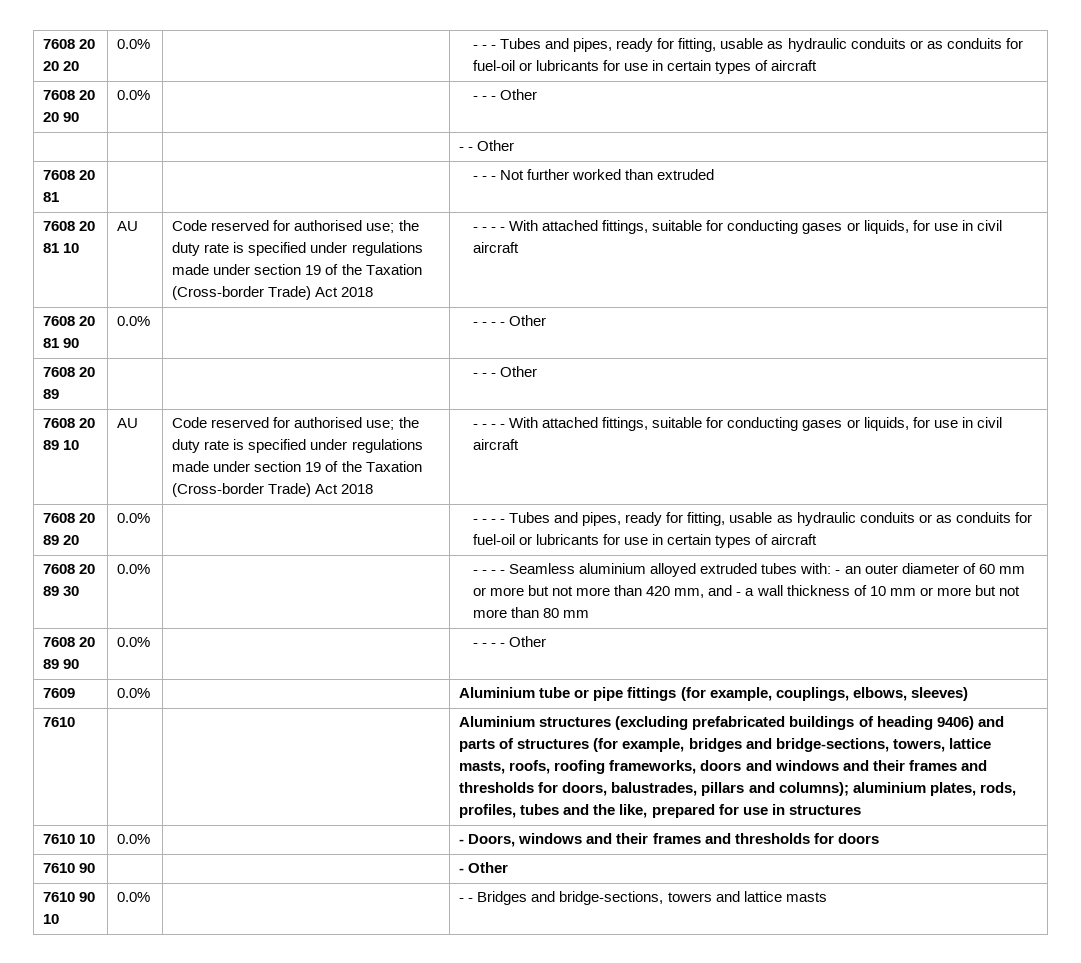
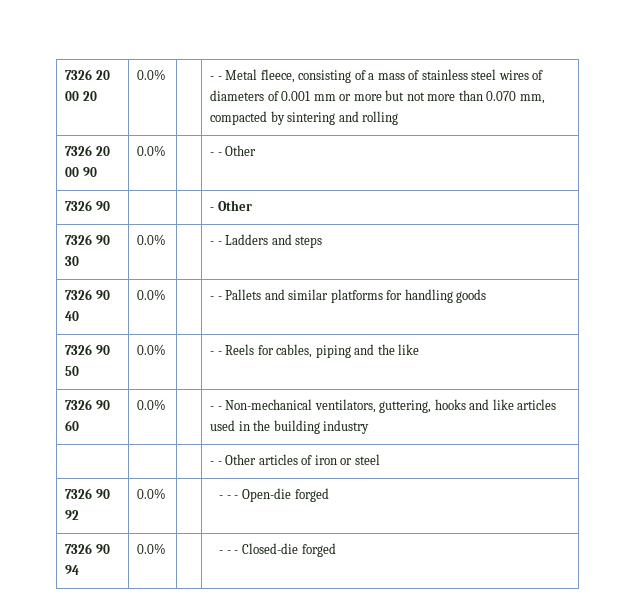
[43,39,96,49] [43,61,80,71] [117,39,151,49] [472,38,1023,52] [472,60,818,74] [43,90,96,100] [43,112,80,122] [117,90,151,100] [472,89,538,100] [459,140,515,151] [43,170,96,180] [43,192,60,202] [472,169,715,180] [43,221,96,231] [43,243,80,253] [117,221,139,231] [172,220,419,233] [172,242,423,256] [172,264,422,275] [172,286,374,300] [472,220,1002,234] [472,242,519,253] [43,316,96,326] [43,338,80,348] [117,316,151,326] [472,315,547,326] [43,367,96,377] [43,389,60,399] [472,366,538,377] [43,418,96,428] [43,440,80,450] [117,418,139,428] [172,417,419,430] [172,439,423,453] [172,461,422,472] [172,483,374,497] [472,417,1002,431] [472,439,519,450] [43,513,96,523] [43,535,80,545] [117,513,151,523] [472,512,1032,526] [472,534,818,548] [43,564,96,574] [43,586,80,596] [117,564,151,574] [472,563,1025,577] [472,585,1020,598] [472,607,590,618] [43,637,96,647] [43,659,80,669] [117,637,151,647] [472,636,547,647] [43,688,76,698] [117,688,151,698] [459,687,968,701] [43,717,76,727] [459,716,1004,730] [459,738,991,752] [459,760,987,774] [459,782,1016,796] [459,804,861,818] [43,834,96,844] [117,834,151,844] [459,833,879,847] [43,863,96,873] [459,862,509,873] [43,892,96,902] [43,914,60,924] [117,892,151,902] [459,891,827,905] 7608 20 20 20 | 0.0% | | - - - Tubes and pipes, ready for fitting, usable as hydraulic conduits or as conduits for fuel-oil or lubricants for use in certain types of aircraft // 7608 20 20 90 | 0.0% | | - - - Other // | | | - - Other // 7608 20 81 | | | - - - Not further worked than extruded // 7608 20 81 10 | AU | Code reserved for authorised use; the duty rate is specified under regulations made under section 19 of the Taxation (Cross-border Trade) Act 2018 | - - - - With attached fittings, suitable for conducting gases or liquids, for use in civil aircraft // 7608 20 81 90 | 0.0% | | - - - - Other // 7608 20 89 | | | - - - Other // 7608 20 89 10 | AU | Code reserved for authorised use; the duty rate is specified under regulations made under section 19 of the Taxation (Cross-border Trade) Act 2018 | - - - - With attached fittings, suitable for conducting gases or liquids, for use in civil aircraft // 7608 20 89 20 | 0.0% | | - - - - Tubes and pipes, ready for fitting, usable as hydraulic conduits or as conduits for fuel-oil or lubricants for use in certain types of aircraft // 7608 20 89 30 | 0.0% | | - - - - Seamless aluminium alloyed extruded tubes with: - an outer diameter of 60 mm or more but not more than 420 mm, and - a wall thickness of 10 mm or more but not more than 80 mm // 7608 20 89 90 | 0.0% | | - - - - Other // 7609 | 0.0% | | Aluminium tube or pipe fittings (for example, couplings, elbows, sleeves) // 7610 | | | Aluminium structures (excluding prefabricated buildings of heading 9406) and parts of structures (for example, bridges and bridge-sections, towers, lattice masts, roofs, roofing frameworks, doors and windows and their frames and thresholds for doors, balustrades, pillars and columns); aluminium plates, rods, profiles, tubes and the like, prepared for use in structures // 7610 10 | 0.0% | | - Doors, windows and their frames and thresholds for doors // 7610 90 | | | - Other // 7610 90 10 | 0.0% | | - - Bridges and bridge-sections, towers and lattice masts -> [65,69,110,80] [65,91,97,101] [137,69,167,80] [210,69,544,83] [210,90,545,104] [210,111,399,125] [65,145,110,156] [65,167,97,177] [137,145,167,156] [210,145,257,156] [65,200,110,211] [210,200,252,211] [65,234,110,245] [65,256,80,266] [137,234,167,245] [210,234,323,248] [65,289,110,300] [65,311,80,321] [137,289,167,300] [210,289,487,303] [65,344,110,355] [65,366,80,376] [137,344,167,355] [210,344,420,358] [65,399,110,410] [65,420,80,431] [137,399,167,410] [210,399,557,413] [210,420,370,434] [210,454,380,465] [65,488,110,499] [65,510,80,520] [137,488,167,499] [219,488,329,502] [65,543,110,554] [65,565,80,575] [137,543,167,554] [219,543,336,557] 7326 20 00 20 | 0.0% | | - - Metal fleece, consisting of a mass of stainless steel wires of diameters of 0.001 mm or more but not more than 0.070 mm, compacted by sintering and rolling // 7326 20 00 90 | 0.0% | | - - Other // 7326 90 | | | - Other // 7326 90 30 | 0.0% | | - - Ladders and steps // 7326 90 40 | 0.0% | | - - Pallets and similar platforms for handling goods // 7326 90 50 | 0.0% | | - - Reels for cables, piping and the like // 7326 90 60 | 0.0% | | - - Non-mechanical ventilators, guttering, hooks and like articles used in the building industry // | | | - - Other articles of iron or steel // 7326 90 92 | 0.0% | | - - - Open-die forged // 7326 90 94 | 0.0% | | - - - Closed-die forged

